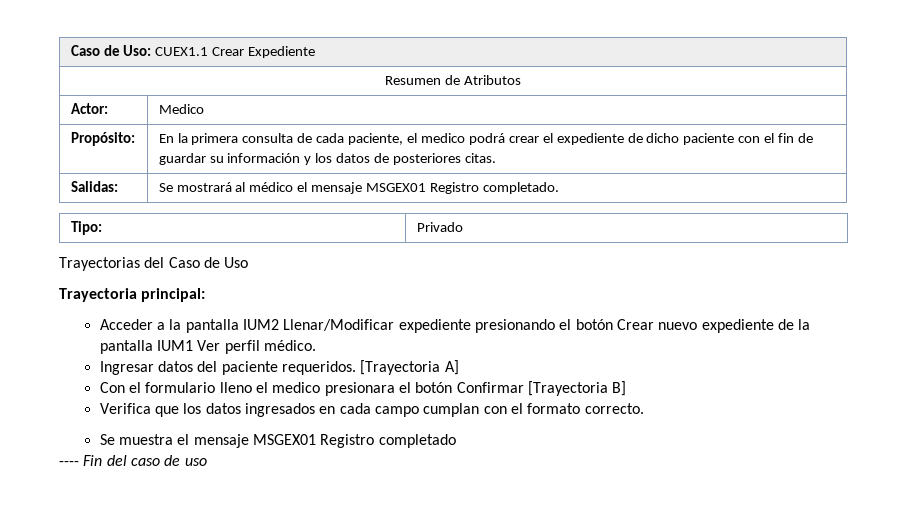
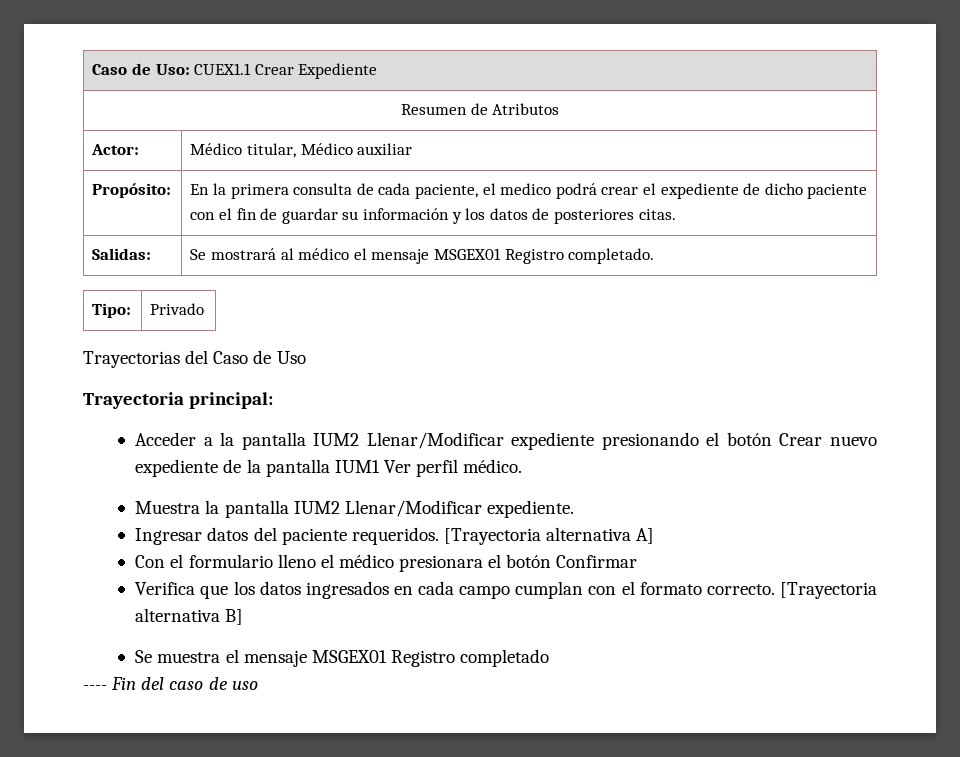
[158,104,204,114] Medico -> [190,143,413,158] Médico titular, Médico auxiliar
(317, 345) none -> [135,500,574,518] // Muestra la pantalla IUM2 Llenar/Modificar expediente.
(441, 367) none -> [546,527,632,541] alternativa
[272,382,321,393] medico -> [338,554,394,568] médico
[527,381,627,396] [Trayectoria B] -> (638, 561) none
(644, 408) none -> [779,582,877,599] [135,608,244,625] [Trayectoria alternativa B]

